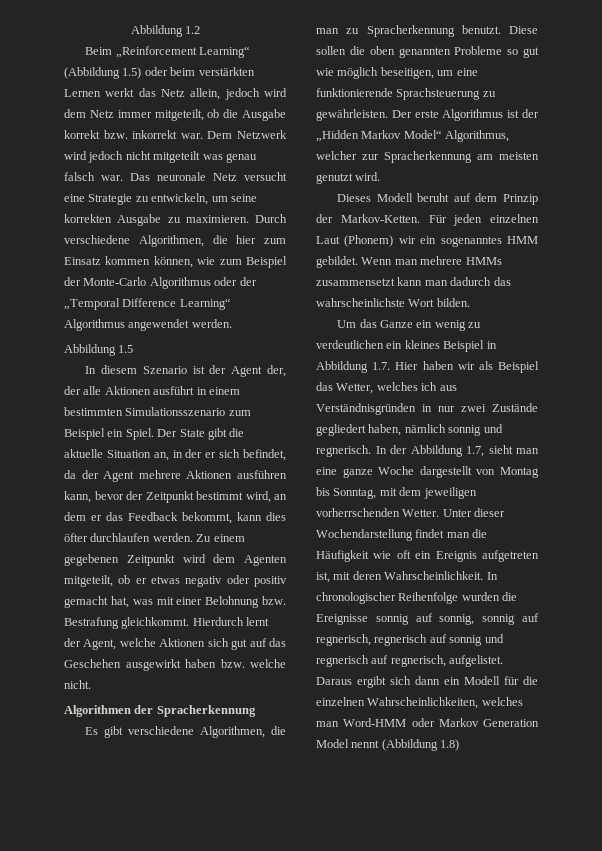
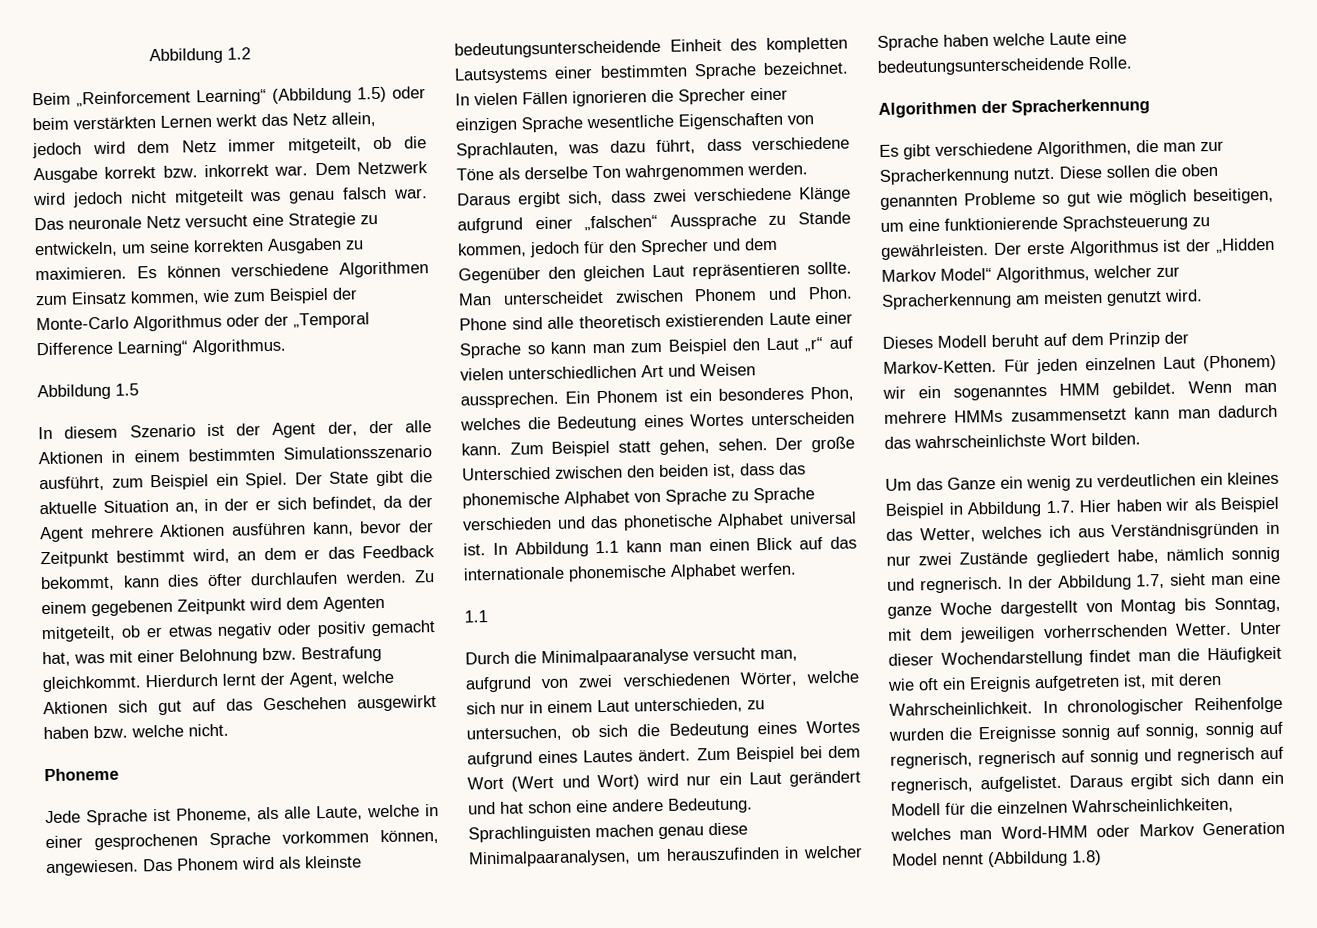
[117,214,162,226] Ausgabe -> [267,237,342,254] Ausgaben
[255,214,287,223] [64,235,286,247] [64,256,193,268] Durch verschiedene Algorithmen, die hier zum Einsatz kommen können, -> [137,261,429,279] [35,290,200,306] Es können verschiedene Algorithmen zum Einsatz kommen,
[64,319,232,331] Algorithmus angewendet werden. -> [192,338,286,356] Algorithmus.
[153,386,195,395] ausführt -> (103, 457) none
(226, 411) none -> [39,475,105,492] ausführt,
(91, 684) none -> [44,767,119,782] [45,804,439,826] [45,829,439,851] [46,855,362,877] [454,36,848,59] [454,61,849,84] [455,87,788,107] [455,112,814,134] [456,136,850,159] [456,162,808,181] [457,186,851,208] [457,211,851,234] [458,237,778,258] [458,261,852,284] [458,286,853,306] [459,311,853,331] [459,336,853,359] [460,363,756,381] [460,386,854,409] [460,411,855,432] [461,436,855,457] [462,462,806,481] [462,487,815,509] [462,511,857,531] [463,536,857,558] [463,562,797,582] [464,610,488,623] [465,647,798,667] [465,670,859,693] [466,697,765,715] [466,720,860,742] [467,745,861,768] [467,770,861,792] [468,797,753,815] [468,822,748,843] [468,845,863,868] [877,31,1127,51] [877,56,1132,76] // Phoneme // Jede Sprache ist Phoneme, als alle Laute, welche in einer gesprochenen Sprache vorkommen können, angewiesen. Das Phonem wird als kleinste bedeutungsunterscheidende Einheit des kompletten Lautsystems einer bestimmten Sprache bezeichnet. In vielen Fällen ignorieren die Sprecher einer einzigen Sprache wesentliche Eigenschaften von Sprachlauten, was dazu führt, dass verschiedene Töne als derselbe Ton wahrgenommen werden. Daraus ergibt sich, dass zwei verschiedene Klänge aufgrund einer „falschen“ Aussprache zu Stande kommen, jedoch für den Sprecher und dem Gegenüber den gleichen Laut repräsentieren sollte. Man unterscheidet zwischen Phonem und Phon. Phone sind alle theoretisch existierenden Laute einer Sprache so kann man zum Beispiel den Laut „r“ auf vielen unterschiedlichen Art und Weisen aussprechen. Ein Phonem ist ein besonderes Phon, welches die Bedeutung eines Wortes unterscheiden kann. Zum Beispiel statt gehen, sehen. Der große Unterschied zwischen den beiden ist, dass das phonemische Alphabet von Sprache zu Sprache verschieden und das phonetische Alphabet universal ist. In Abbildung 1.1 kann man einen Blick auf das internationale phonemische Alphabet werfen. // 1.1 // Durch die Minimalpaaranalyse versucht man, aufgrund von zwei verschiedenen Wörter, welche sich nur in einem Laut unterschieden, zu untersuchen, ob sich die Bedeutung eines Wortes aufgrund eines Lautes ändert. Zum Beispiel bei dem Wort (Wert und Wort) wird nur ein Laut gerändert und hat schon eine andere Bedeutung. Sprachlinguisten machen genau diese Minimalpaaranalysen, um herauszufinden in welcher Sprache haben welche Laute eine bedeutungsunterscheidende Rolle.
[346,25,501,37] zu Spracherkennung benutzt. -> [1200,140,1224,152] [879,167,1055,185] zur Spracherkennung nutzt.
[368,424,402,436] haben, -> [1116,549,1159,564] habe,

